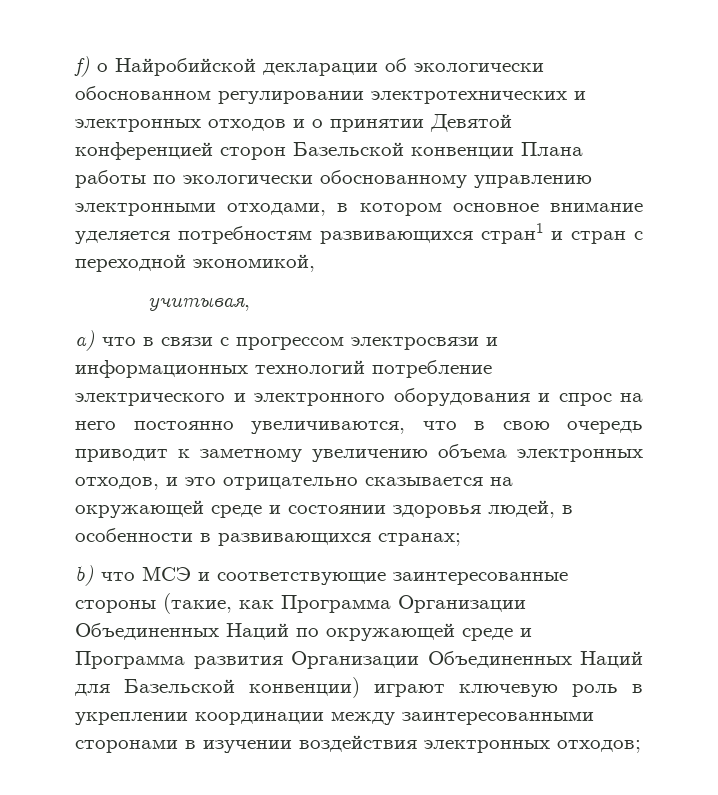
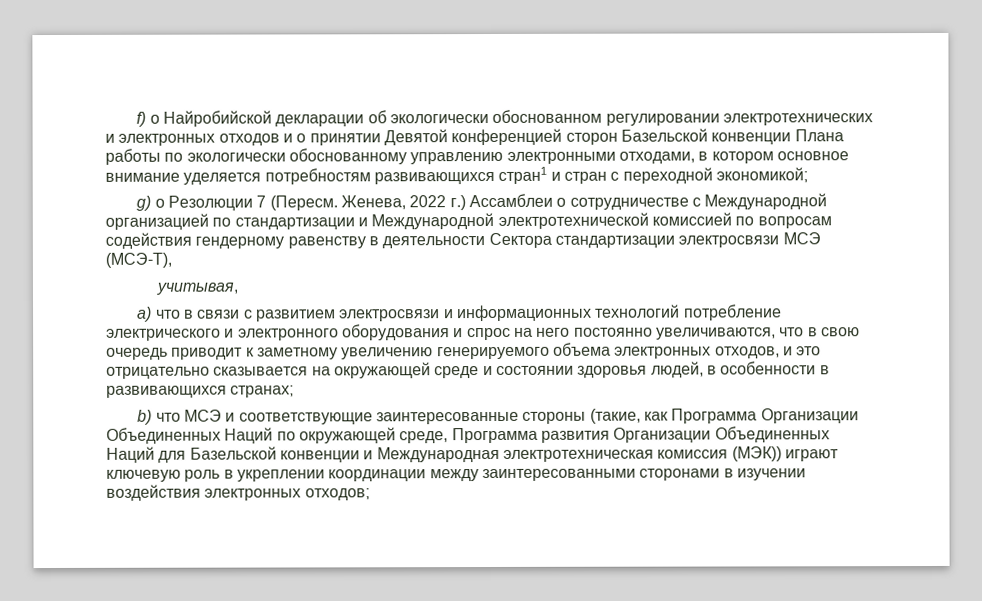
[193,254,315,272] экономикой, -> [715,167,808,183] [136,193,828,211] [105,212,832,230] [105,232,821,249] [105,252,172,268] экономикой; // g) о Резолюции 7 (Пересм. Женева, 2022 г.) Ассамблеи о сотрудничестве с Международной организацией по стандартизации и Международной электротехнической комиссией по вопросам содействия гендерному равенству в деятельности Сектора стандартизации электросвязи МСЭ (МСЭ-Т),
[236,337,344,350] прогрессом -> [255,309,336,322] развитием
(428, 455) none -> [436,346,550,360] генерируемого
[462,628,532,641] среде и -> [399,431,449,444] среде,
[249,677,360,698] конвенции) -> [279,446,782,463] конвенции и Международная электротехническая комиссия (МЭК))

